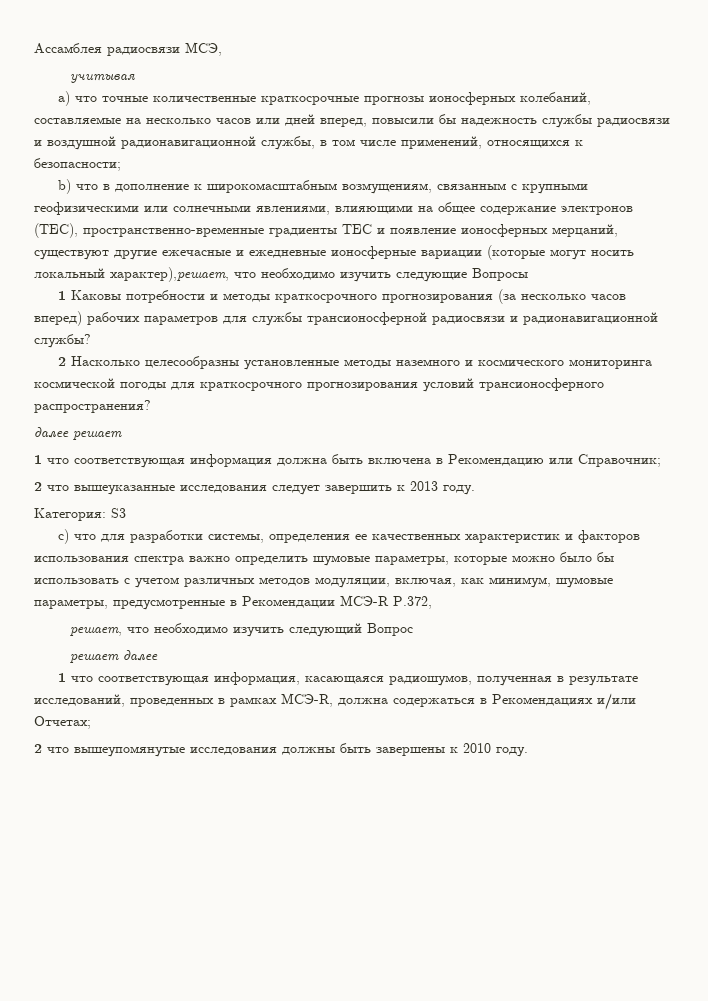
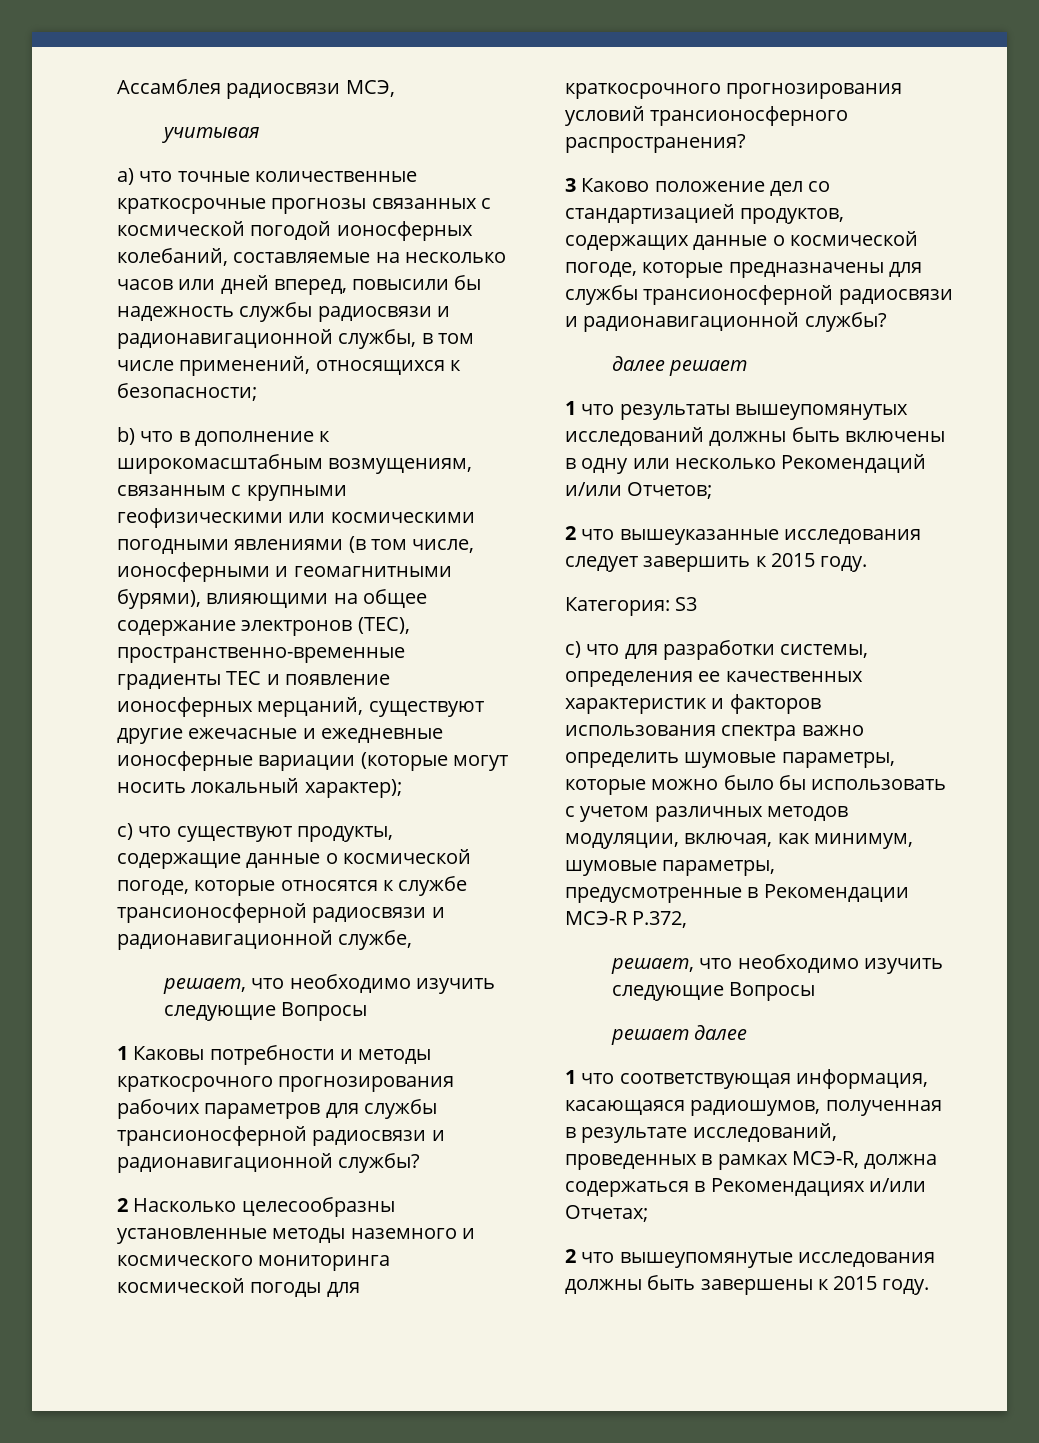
(424, 100) none -> [371,198,491,209] [117,221,332,240] связанных с космической погодой
[47,136,116,150] воздушной -> (450, 311) none
[173,205,330,215] солнечными явлениями, -> [330,512,475,523] [117,536,475,554] [117,562,452,582] [117,589,201,609] космическими погодными явлениями (в том числе, ионосферными и геомагнитными бурями),
[110,267,229,282] характер),решает, -> [304,779,402,798] [117,823,393,842] [117,849,471,869] [117,876,468,896] [117,903,445,923] [117,930,413,950] [162,978,246,994] характер); // c) что существуют продукты, содержащие данные о космической погоде, которые относятся к службе трансионосферной радиосвязи и радионавигационной службе, // решает,
[497,289,626,304] [34,311,82,326] (за несколько часов вперед) -> (455, 1084) none
[34,427,122,441] [34,454,661,468] далее решает // 1 что соответствующая информация должна быть включена в Рекомендацию или Справочник; -> [565,178,831,196] [565,204,845,224] [565,231,918,251] [565,262,922,278] [565,285,953,305] [565,312,887,332] [611,356,748,376] [565,401,908,420] [565,427,945,446] [565,454,927,474] [565,482,713,499] 3 Каково положение дел со стандартизацией продуктов, содержащих данные о космической погоде, которые предназначены для службы трансионосферной радиосвязи и радионавигационной службы? // далее решает // 1 что результаты вышеупомянутых исследований должны быть включены в одну или несколько Рекомендаций и/или Отчетов;
[410,481,438,491] 2013 -> [770,553,815,567] 2015
[288,623,413,637] следующий Вопрос -> [611,982,816,1001] следующие Вопросы
[463,743,491,753] 2010 -> [833,1276,878,1290] 2015

